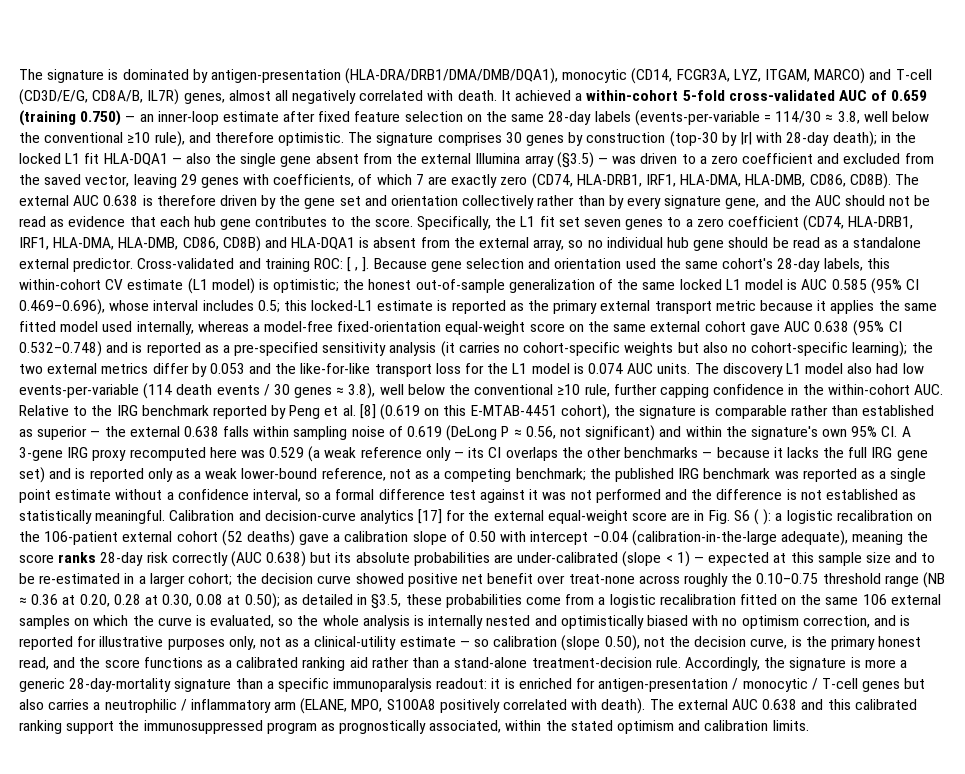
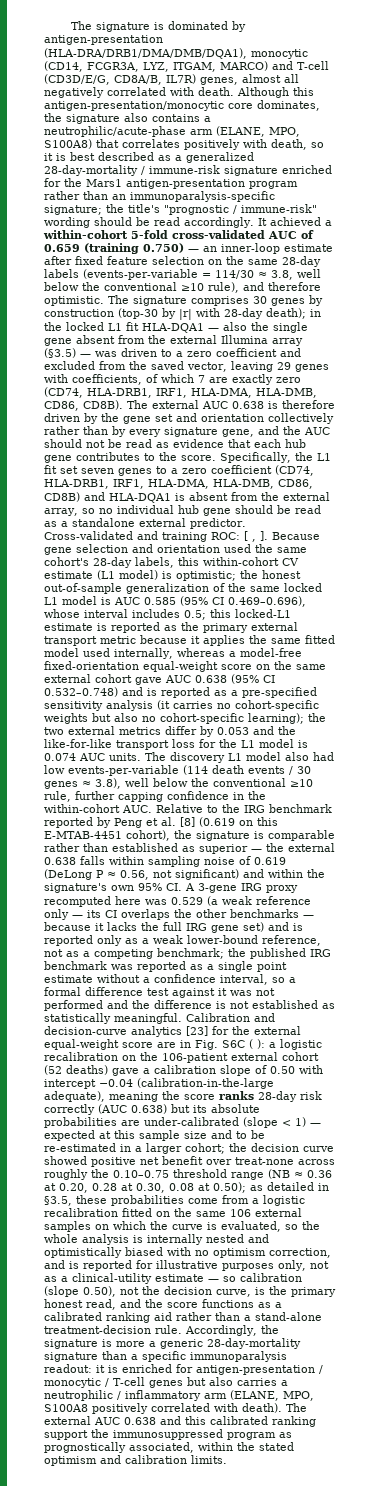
(497, 95) none -> [237,87,314,98] [44,100,320,111] [44,113,211,124] [44,126,300,137] [44,139,324,150] [44,152,254,163] [44,165,332,176] [44,178,298,189] [44,191,275,202] [44,204,317,215] [44,217,254,228] Although this antigen-presentation/monocytic core dominates, the signature also contains a neutrophilic/acute-phase arm (ELANE, MPO, S100A8) that correlates positively with death, so it is best described as a generalized 28-day-mortality / immune-risk signature enriched for the Mars1 antigen-presentation program rather than an immunoparalysis-specific signature; the title's "prognostic / immune-risk" wording should be read accordingly.
[418,509,443,524] [17] -> [186,1026,208,1036] [23]
[733,510,750,521] S6 -> [222,1040,245,1048] S6C

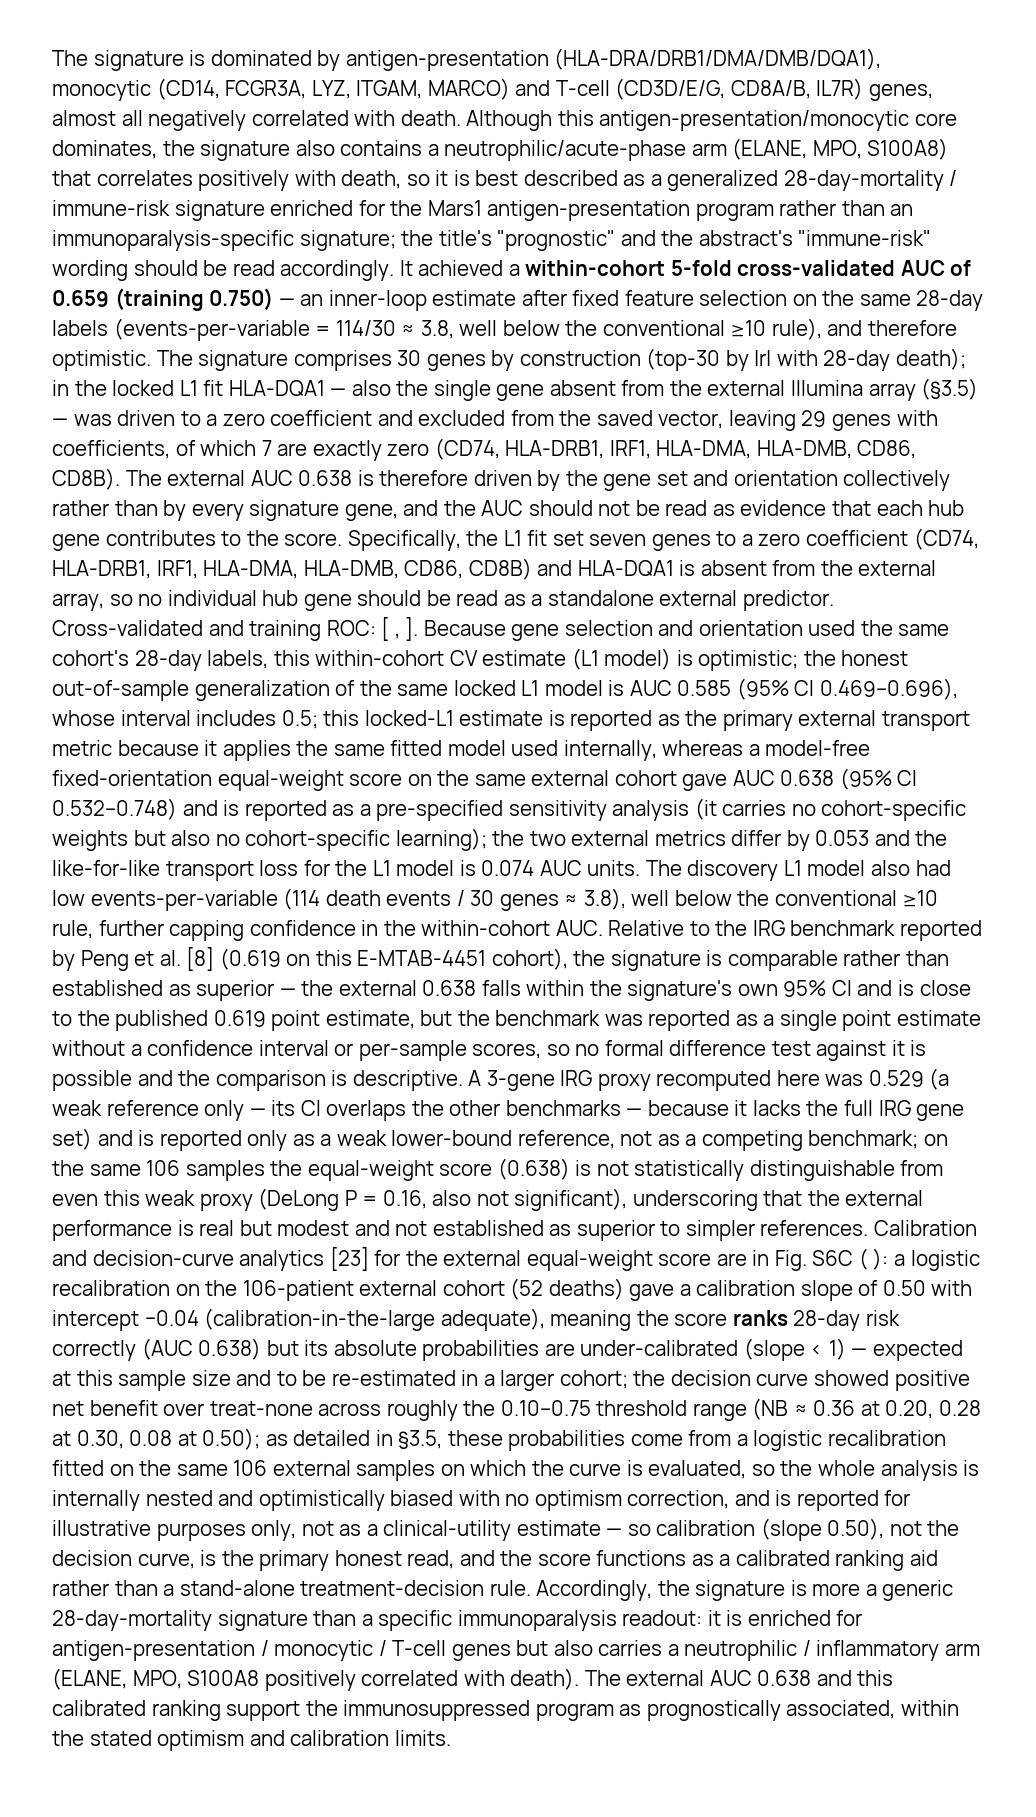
[164,204,317,215] "prognostic / immune-risk" -> [497,230,932,251] "prognostic" and the abstract's "immune-risk"
[148,856,286,867] [44,869,325,880] [44,883,182,893] sampling noise of 0.619 (DeLong P ≈ 0.56, not significant) and within the signature's own 95% CI. -> [589,980,971,1001] [52,1010,982,1031] [52,1040,927,1061] [52,1070,463,1091] the signature's own 95% CI and is close to the published 0.619 point estimate, but the benchmark was reported as a single point estimate without a confidence interval or per-sample scores, so no formal difference test against it is possible and the comparison is descriptive.
[228,948,331,959] [44,961,287,972] [44,974,296,985] [44,987,275,998] [44,1000,335,1011] [44,1013,182,1024] the published IRG benchmark was reported as a single point estimate without a confidence interval, so a formal difference test against it was not performed and the difference is not established as statistically meaningful. -> [924,1134,949,1146] [52,1158,944,1181] [52,1188,924,1211] [52,1220,869,1241] on the same 106 samples the equal-weight score (0.638) is not statistically distinguishable from even this weak proxy (DeLong P = 0.16, also not significant), underscoring that the external performance is real but modest and not established as superior to simpler references.

